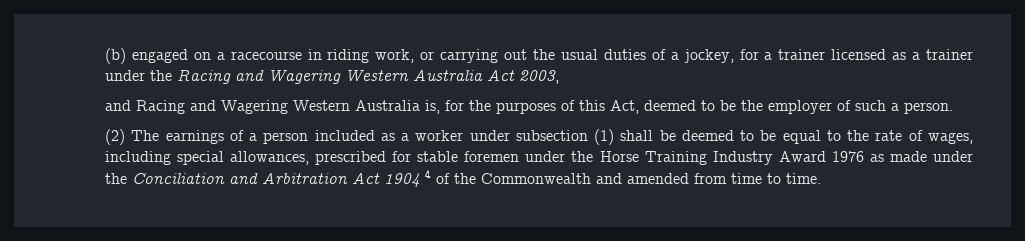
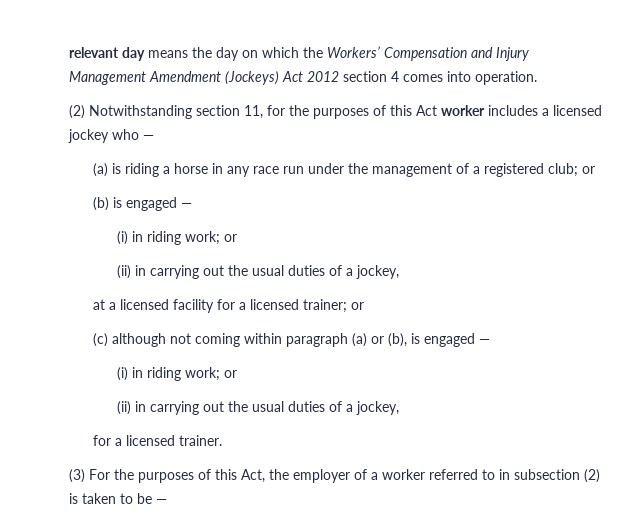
[104,48,973,64] [104,69,559,84] [104,100,464,114] (b) engaged on a racecourse in riding work, or carrying out the usual duties of a jockey, for a trainer licensed as a trainer under the Racing and Wagering Western Australia Act 2003, // and Racing and Wagering Western Australia is, for -> [68,46,529,61] [68,71,537,85] [68,105,602,119] [67,129,154,143] [92,163,595,177] [92,197,192,211] [116,231,237,245] [116,265,399,279] [92,299,364,313] [92,333,490,347] [116,367,237,381] [116,401,399,415] [92,435,222,446] [68,469,110,483] relevant day means the day on which the Workers’ Compensation and Injury Management Amendment (Jockeys) Act 2012 section 4 comes into operation. // (2) Notwithstanding section 11, for the purposes of this Act worker includes a licensed jockey who — // (a) is riding a horse in any race run under the management of a registered club; or // (b) is engaged — // (i) in riding work; or // (ii) in carrying out the usual duties of a jockey, // at a licensed facility for a licensed trainer; or // (c) although not coming within paragraph (a) or (b), is engaged — // (i) in riding work; or // (ii) in carrying out the usual duties of a jockey, // for a licensed trainer. // (3) For
[643,100,953,114] [104,129,973,145] [104,151,974,165] [104,169,821,188] deemed to be the employer of such a person. // (2) The earnings of a person included as a worker under subsection (1) shall be deemed to be equal to the rate of wages, including special allowances, prescribed for stable foremen under the Horse Training Industry Award 1976 as made under the Conciliation and Arbitration Act 1904 4 of the Commonwealth and amended from time to time. -> [268,469,600,483] [68,493,167,504] the employer of a worker referred to in subsection (2) is taken to be —

